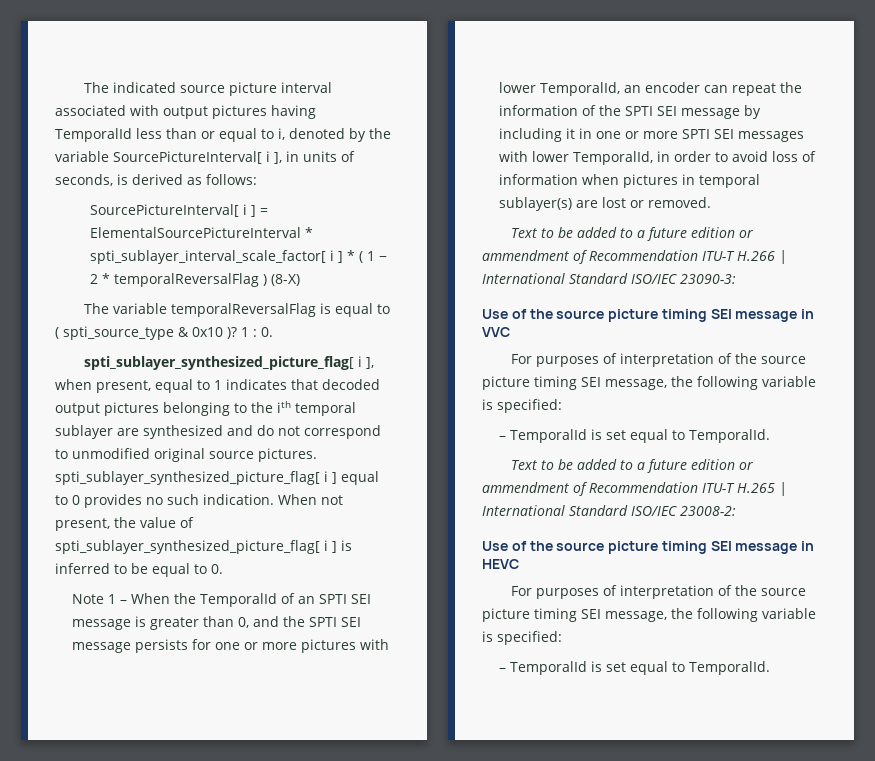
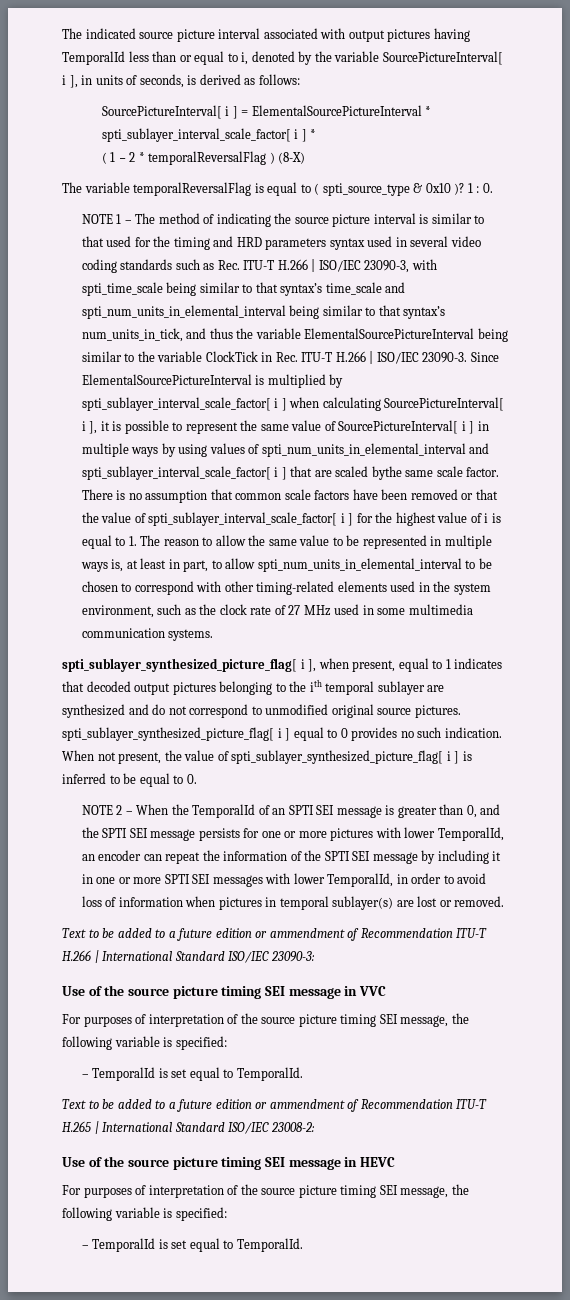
(355, 255) none -> (317, 134) //
(273, 332) none -> [81,213,485,227] [81,236,481,250] [81,259,437,273] [81,282,406,296] [81,305,446,319] [81,328,508,342] [81,351,499,364] [81,374,344,388] [81,397,505,411] [81,420,489,434] [81,443,490,457] [81,466,500,480] [81,489,498,503] [81,512,501,526] [81,535,492,549] [80,558,492,572] [81,581,491,595] [81,604,473,618] [81,628,214,641] // NOTE 1 – The method of indicating the source picture interval is similar to that used for the timing and HRD parameters syntax used in several video coding standards such as Rec. ITU-T H.266 | ISO/IEC 23090-3, with spti_time_scale being similar to that syntax’s time_scale and spti_num_units_in_elemental_interval being similar to that syntax’s num_units_in_tick, and thus the variable ElementalSourcePictureInterval being similar to the variable ClockTick in Rec. ITU-T H.266 | ISO/IEC 23090-3. Since ElementalSourcePictureInterval is multiplied by spti_sublayer_interval_scale_factor[ i ] when calculating SourcePictureInterval[ i ], it is possible to represent the same value of SourcePictureInterval[ i ] in multiple ways by using values of spti_num_units_in_elemental_interval and spti_sublayer_interval_scale_factor[ i ] that are scaled bythe same scale factor. There is no assumption that common scale factors have been removed or that the value of spti_sublayer_interval_scale_factor[ i ] for the highest value of i is equal to 1. The reason to allow the same value to be represented in multiple ways is, at least in part, to allow spti_num_units_in_elemental_interval to be chosen to correspond with other timing-related elements used in the system environment, such as the clock rate of 27 MHz used in some multimedia communication systems.
[72,594,117,604] Note 1 -> [81,805,123,815] NOTE 2

